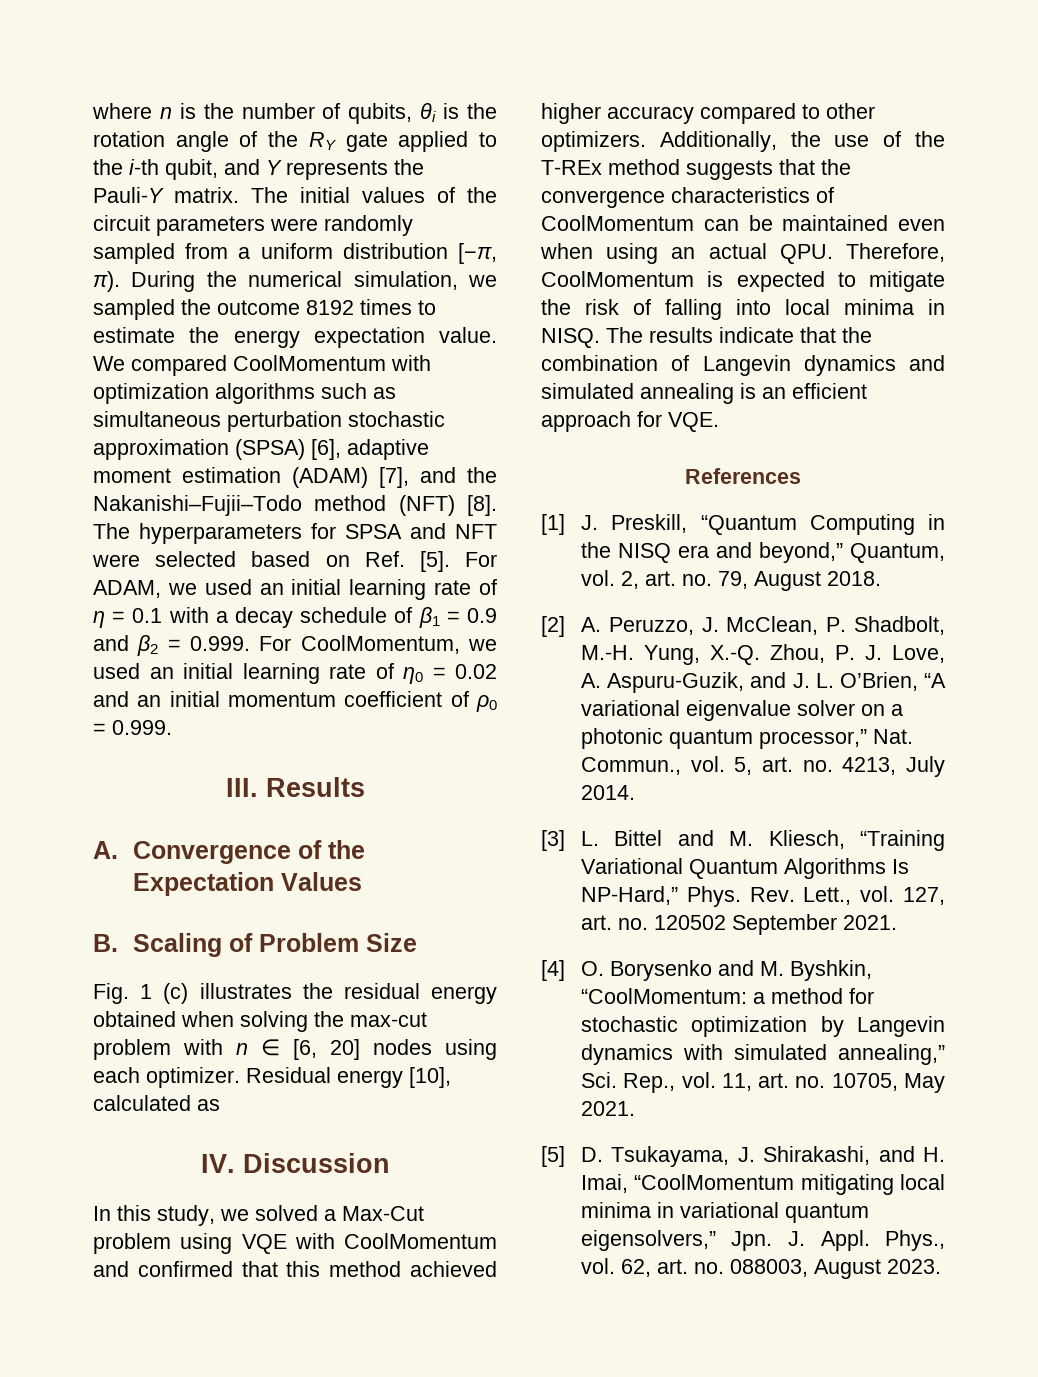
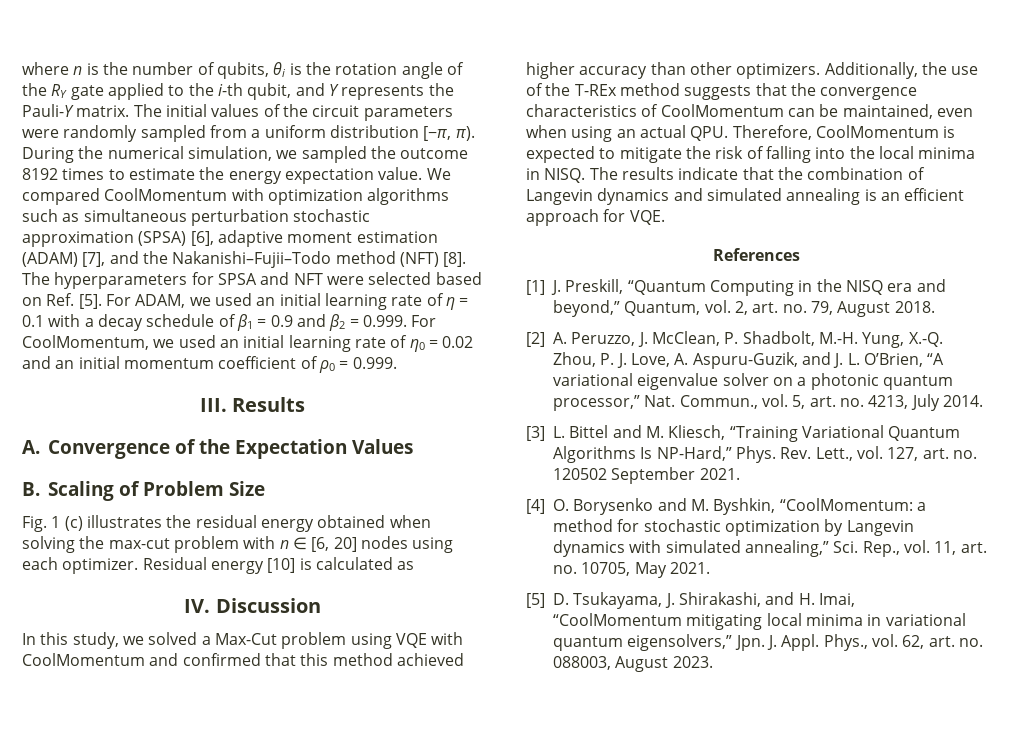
[409,1067,451,1088] [10], -> [267,558,312,573] [10] is
[700,103,820,124] compared to -> [650,62,686,75] than
[782,215,889,231] maintained -> [842,104,933,119] maintained,
(771, 307) none -> [849,146,875,159] the

